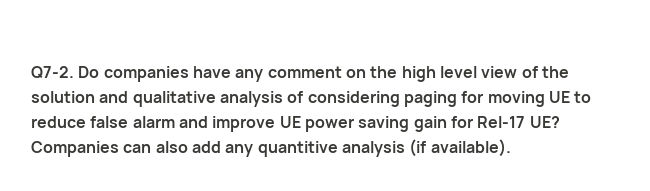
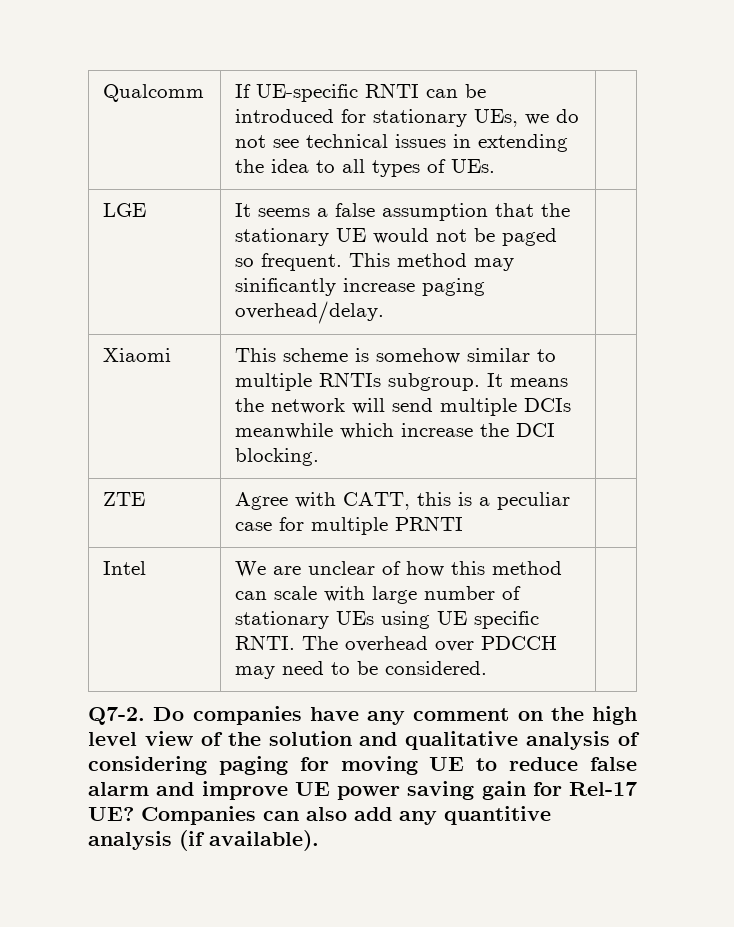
(31, 72) none -> [103,84,205,102] [235,83,487,102] [235,109,580,127] [235,134,569,152] [235,159,496,177] [103,203,147,217] [235,203,571,221] [235,228,558,246] [235,253,515,271] [235,278,486,296] [235,301,385,324] [103,348,172,362] [235,348,557,364] [235,372,569,391] [235,398,572,416] [235,423,556,439] [235,448,320,466] [103,492,146,506] [235,492,571,510] [235,516,464,535] [103,561,147,575] [235,561,563,577] [235,586,522,604] [235,611,540,629] [235,635,558,652] [235,661,488,679] Qualcomm | If UE-specific RNTI can be introduced for stationary UEs, we do not see technical issues in extending the idea to all types of UEs. | // LGE | It seems a false assumption that the stationary UE would not be paged so frequent. This method may sinificantly increase paging overhead/delay. | // Xiaomi | This scheme is somehow similar to multiple RNTIs subgroup. It means the network will send multiple DCIs meanwhile which increase the DCI blocking. | // ZTE | Agree with CATT, this is a peculiar case for multiple PRNTI | // Intel | We are unclear of how this method can scale with large number of stationary UEs using UE specific RNTI. The overhead over PDCCH may need to be considered. | //

